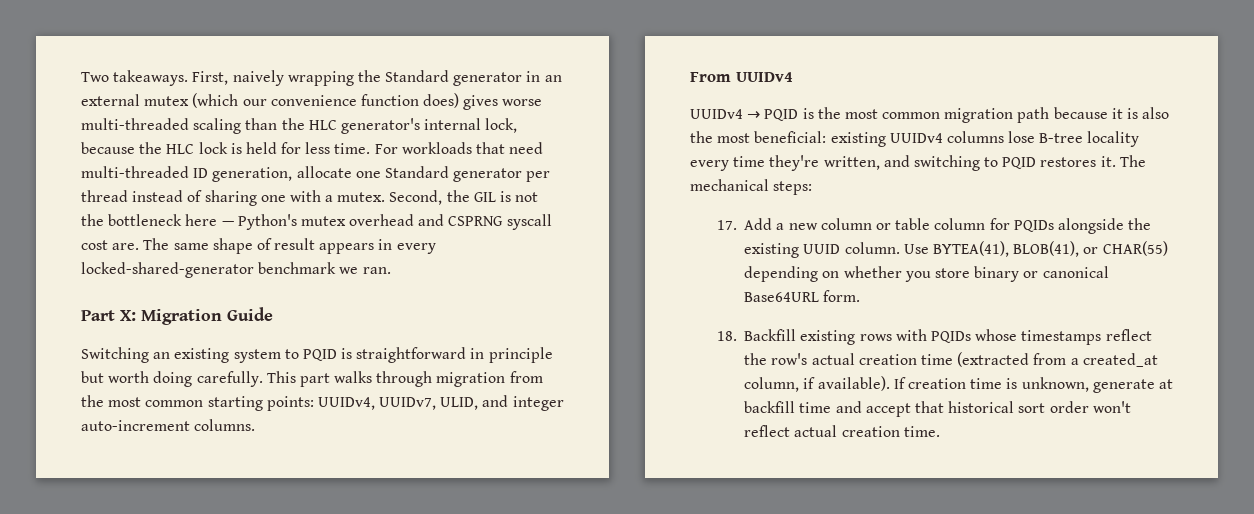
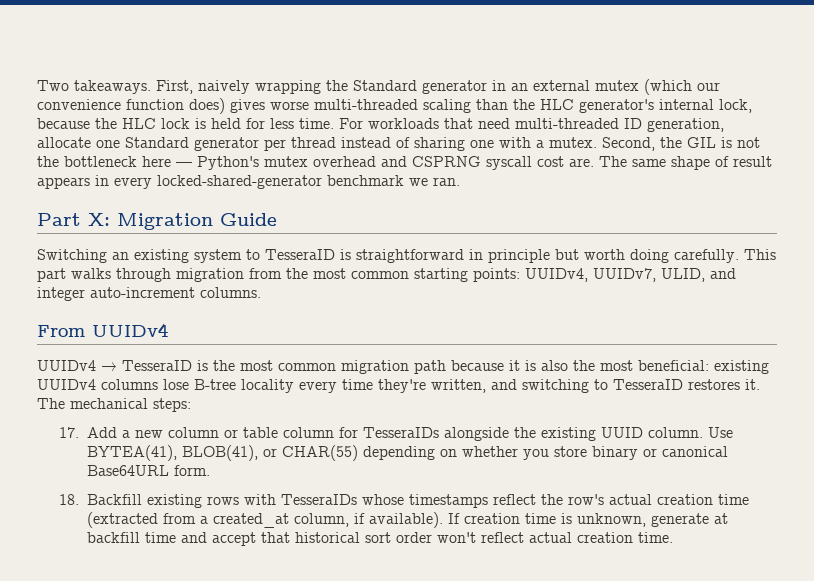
[302,349,337,361] PQID -> [265,249,335,260] TesseraID
[764,109,799,121] PQID -> [122,360,192,371] TesseraID
[1002,157,1037,169] PQID -> [613,379,683,390] TesseraID
[1013,220,1054,232] PQIDs -> [362,427,439,438] TesseraIDs
[931,331,972,343] PQIDs -> [280,494,357,505] TesseraIDs

